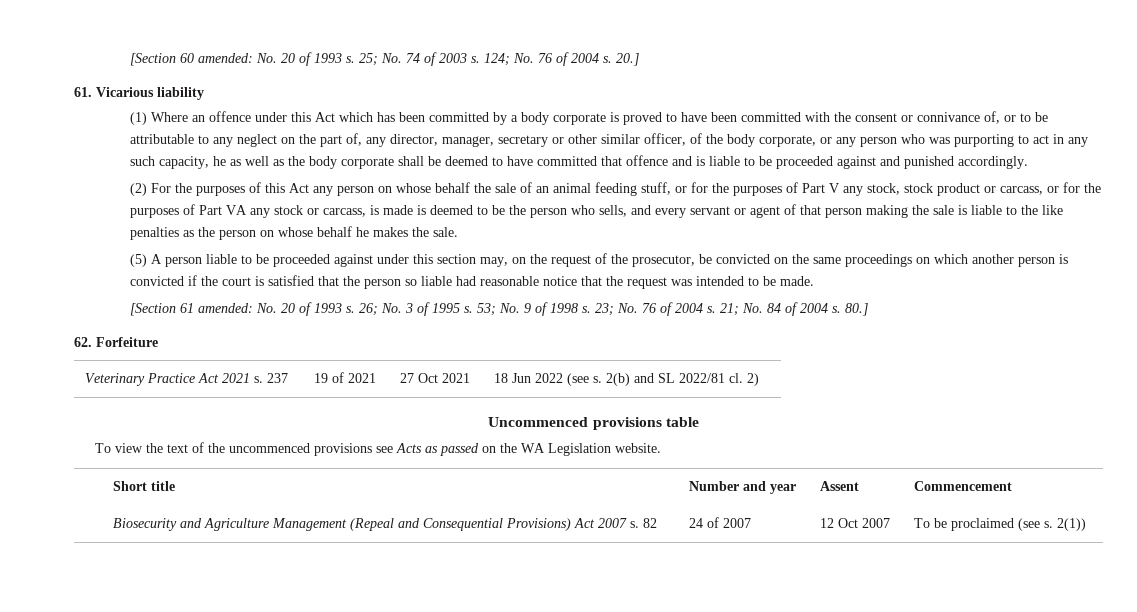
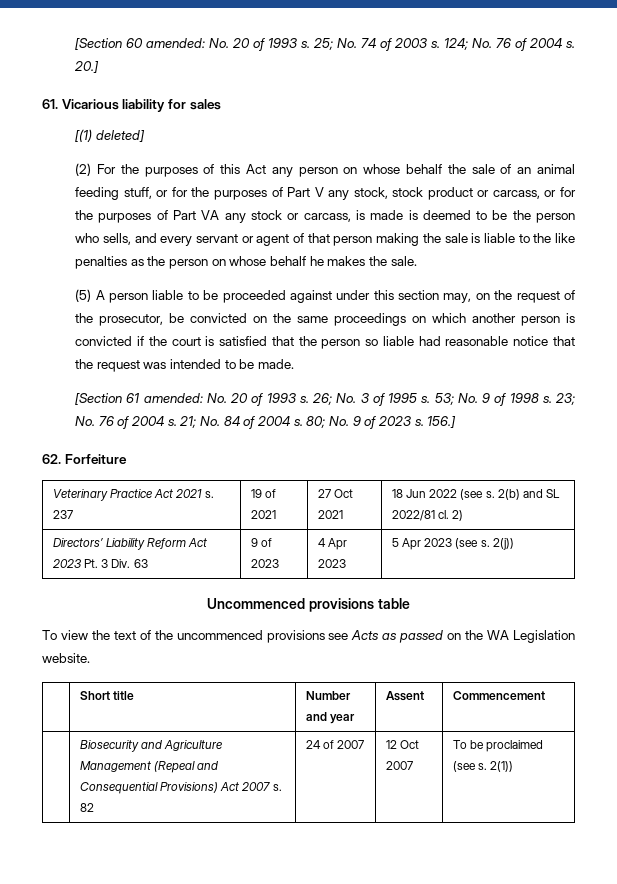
[129,111,1048,125] [129,133,1088,147] [129,155,1028,169] // (1) Where an offence under this Act which has been committed by a body corporate is proved to have been committed with the consent or connivance of, or to be attributable to any neglect on the part of, any director, manager, secretary or other similar officer, of the body corporate, or any person who was purporting to act in any such capacity, he as well as the body corporate shall be deemed to have committed that offence and is liable to be proceeded against and punished accordingly. -> [167,99,221,110] [75,129,145,142] for sales // [(1) deleted]
[844,303,868,316] 80.] -> [306,416,457,429] 80; No. 9 of 2023 s. 156.]
(759, 379) none -> [52,538,208,550] [51,559,148,568] [250,538,272,547] [250,559,279,568] [317,538,347,550] [317,559,346,568] [391,538,514,550] // Directors’ Liability Reform Act 2023 Pt. 3 Div. 63 | 9 of 2023 | 4 Apr 2023 | 5 Apr 2023 (see s. 2(j))

